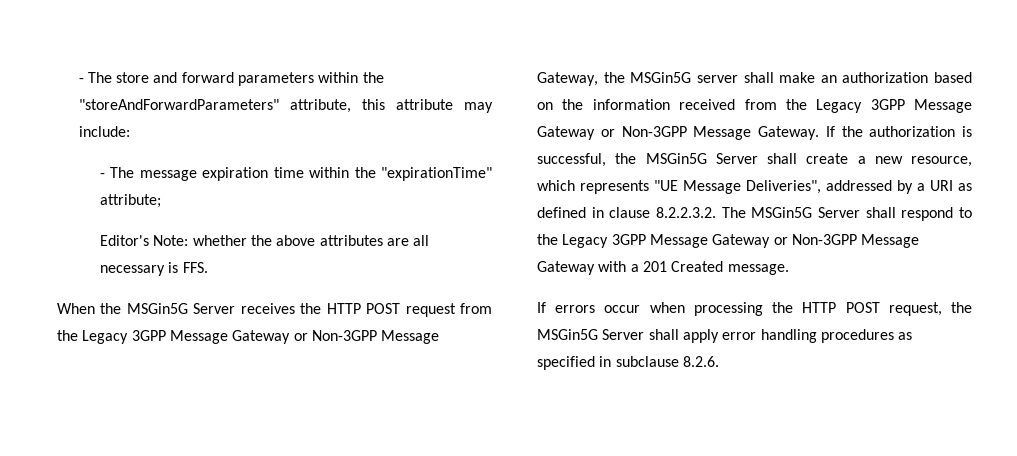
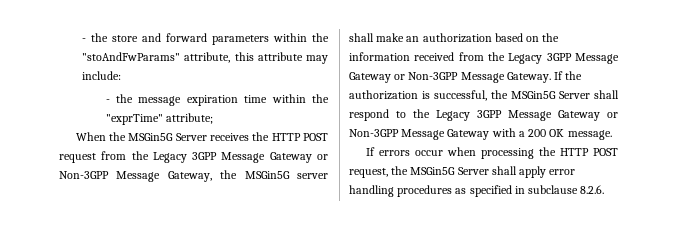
[78,72,112,83] - The -> [82,33,109,42] - the
[78,99,279,110] "storeAndForwardParameters" -> [82,52,181,61] "stoAndFwParams"
[110,167,135,178] The -> [116,94,134,103] the
[380,167,492,181] "expirationTime" -> [105,114,163,125] "exprTime"
[100,235,430,246] [100,262,208,276] // Editor's Note: whether the above attributes are all necessary is FFS. -> (213, 118) none
[806,153,972,167] [537,180,972,194] [537,207,896,218] create a new resource, which represents "UE Message Deliveries", addressed by a URI as defined in clause 8.2.2.3.2. The MSGin5G Server shall -> (619, 94) none
[642,261,724,272] 201 Created -> [528,129,565,137] 200 OK

